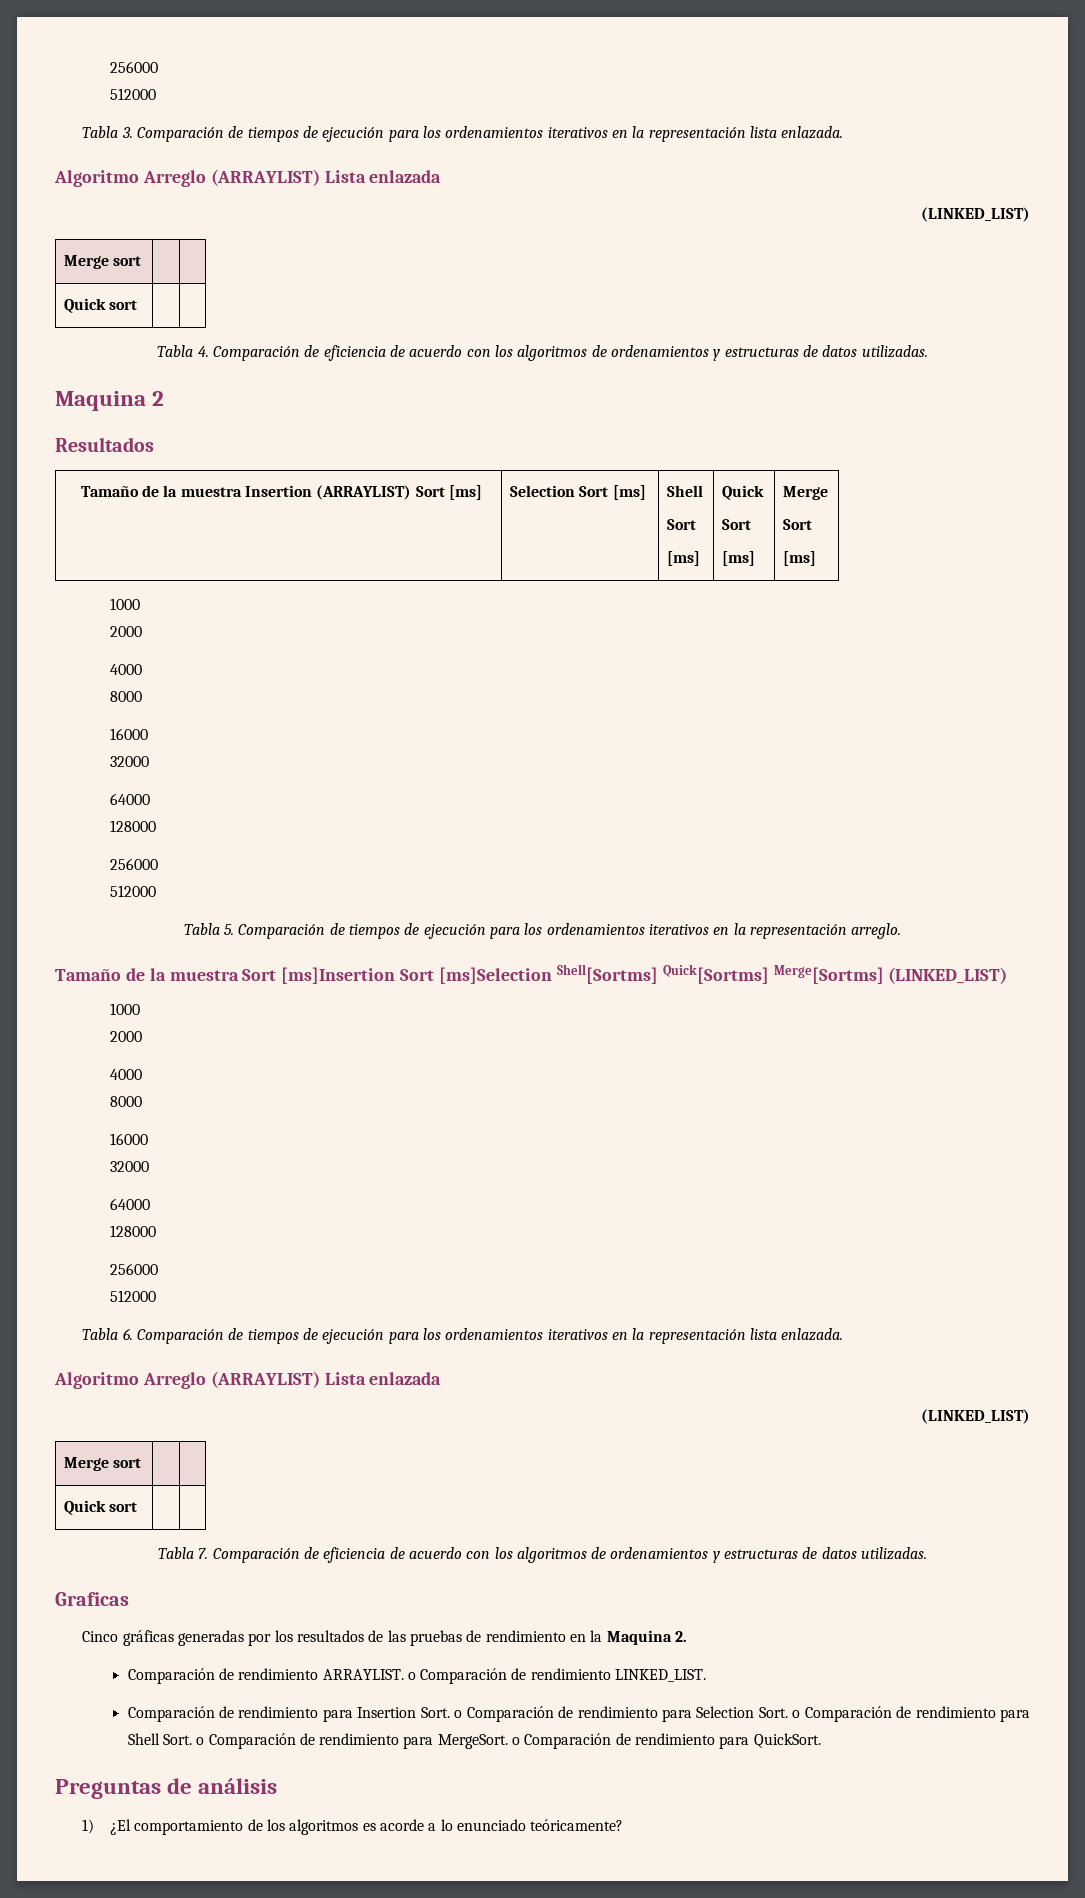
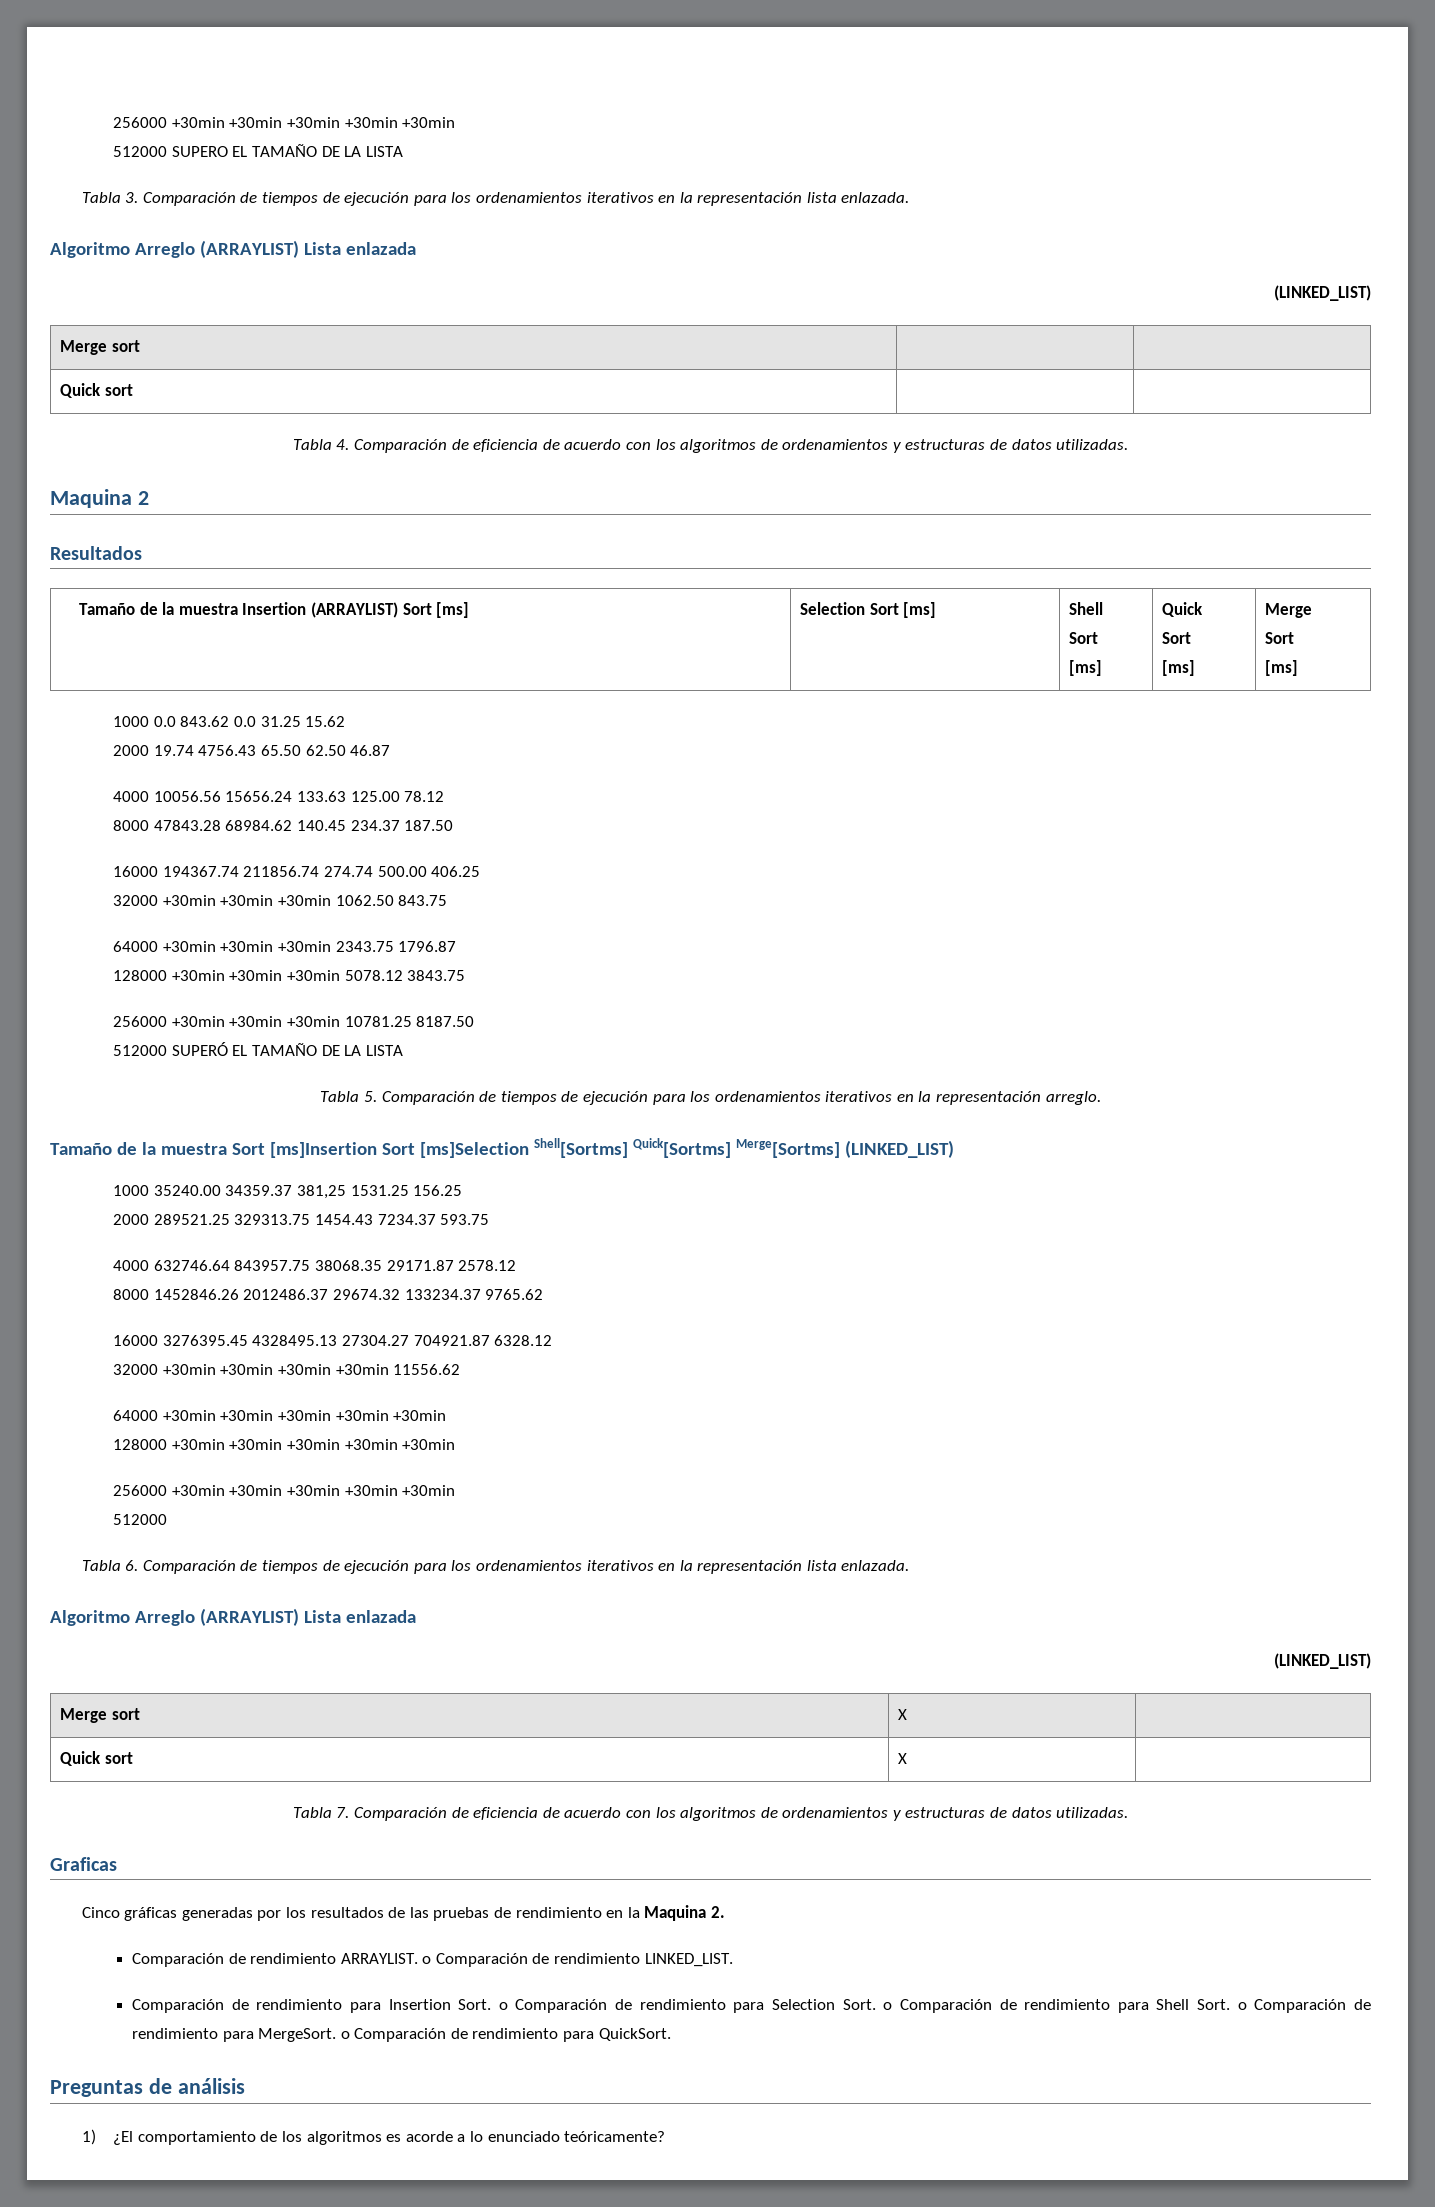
[109,61,158,73] [109,88,156,100] 256000 // 512000 -> [113,117,456,128] [113,144,403,157] 256000 +30min +30min +30min +30min +30min // 512000 SUPERO EL TAMAÑO DE LA LISTA
[109,626,142,637] [109,664,142,675] [109,691,142,702] [109,728,148,740] [109,756,149,767] [109,793,150,805] [109,820,156,832] [109,858,158,870] [109,885,156,897] // 2000 // 4000 // 8000 // 16000 // 32000 // 64000 // 128000 // 256000 // 512000 -> [153,716,346,727] [113,745,391,756] [113,791,445,802] [113,820,454,831] [113,866,481,877] [113,895,448,906] [113,941,457,952] [113,970,466,981] [113,1016,475,1027] [113,1042,403,1056] 0.0 843.62 0.0 31.25 15.62 // 2000 19.74 4756.43 65.50 62.50 46.87 // 4000 10056.56 15656.24 133.63 125.00 78.12 // 8000 47843.28 68984.62 140.45 234.37 187.50 // 16000 194367.74 211856.74 274.74 500.00 406.25 // 32000 +30min +30min +30min 1062.50 843.75 // 64000 +30min +30min +30min 2343.75 1796.87 // 128000 +30min +30min +30min 5078.12 3843.75 // 256000 +30min +30min +30min 10781.25 8187.50 // 512000 SUPERÓ EL TAMAÑO DE LA LISTA
[109,1031,142,1042] [109,1069,142,1080] [109,1096,142,1107] [109,1133,148,1145] [109,1161,149,1172] [109,1198,150,1210] [109,1225,156,1237] [109,1263,158,1275] // 2000 // 4000 // 8000 // 16000 // 32000 // 64000 // 128000 // 256000 -> [153,1185,463,1199] [113,1214,490,1225] [113,1260,517,1271] [113,1289,544,1300] [113,1335,553,1346] [113,1364,461,1375] [113,1410,447,1421] [113,1439,456,1450] [113,1485,456,1496] 35240.00 34359.37 381,25 1531.25 156.25 // 2000 289521.25 329313.75 1454.43 7234.37 593.75 // 4000 632746.64 843957.75 38068.35 29171.87 2578.12 // 8000 1452846.26 2012486.37 29674.32 133234.37 9765.62 // 16000 3276395.45 4328495.13 27304.27 704921.87 6328.12 // 32000 +30min +30min +30min +30min 11556.62 // 64000 +30min +30min +30min +30min +30min // 128000 +30min +30min +30min +30min +30min // 256000 +30min +30min +30min +30min +30min
[64,1500,138,1515] | // Quick sort | -> [898,1709,908,1720] [60,1751,133,1766] [898,1753,908,1764] X | // Quick sort | X

